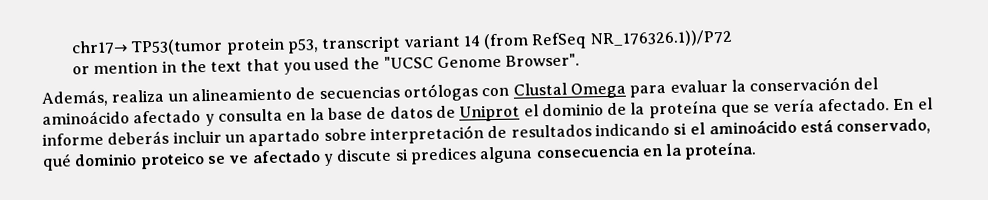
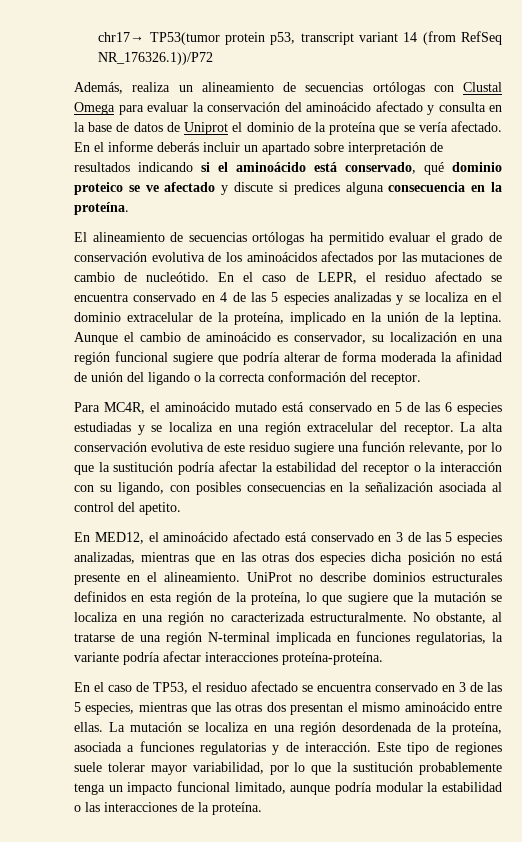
[71,53,581,75] // or mention in the text that you used the "UCSC Genome Browser". -> (214, 58) none
(758, 151) none -> [74,232,503,245] [74,251,503,265] [74,271,502,284] [74,292,502,305] [74,312,502,325] [74,332,503,345] [74,351,502,365] [74,371,421,385] [74,402,502,415] [74,422,503,435] [74,441,502,455] [74,461,503,475] [74,482,502,495] [74,502,181,515] [74,531,502,545] [74,552,504,565] [74,572,502,585] [74,591,503,605] [74,612,502,625] [74,631,503,645] [74,651,383,665] [74,681,502,694] [74,702,502,715] [74,722,502,735] [74,741,503,755] [74,762,503,775] [74,781,503,795] [74,802,262,815] // El alineamiento de secuencias ortólogas ha permitido evaluar el grado de conservación evolutiva de los aminoácidos afectados por las mutaciones de cambio de nucleótido. En el caso de LEPR, el residuo afectado se encuentra conservado en 4 de las 5 especies analizadas y se localiza en el dominio extracelular de la proteína, implicado en la unión de la leptina. Aunque el cambio de aminoácido es conservador, su localización en una región funcional sugiere que podría alterar de forma moderada la afinidad de unión del ligando o la correcta conformación del receptor. // Para MC4R, el aminoácido mutado está conservado en 5 de las 6 especies estudiadas y se localiza en una región extracelular del receptor. La alta conservación evolutiva de este residuo sugiere una función relevante, por lo que la sustitución podría afectar la estabilidad del receptor o la interacción con su ligando, con posibles consecuencias en la señalización asociada al control del apetito. // En MED12, el aminoácido afectado está conservado en 3 de las 5 especies analizadas, mientras que en las otras dos especies dicha posición no está presente en el alineamiento. UniProt no describe dominios estructurales definidos en esta región de la proteína, lo que sugiere que la mutación se localiza en una región no caracterizada estructuralmente. No obstante, al tratarse de una región N-terminal implicada en funciones regulatorias, la variante podría afectar interacciones proteína-proteína. // En el caso de TP53, el residuo afectado se encuentra conservado en 3 de las 5 especies, mientras que las otras dos presentan el mismo aminoácido entre ellas. La mutación se localiza en una región desordenada de la proteína, asociada a funciones regulatorias y de interacción. Este tipo de regiones suele tolerar mayor variabilidad, por lo que la sustitución probablemente tenga un impacto funcional limitado, aunque podría modular la estabilidad o las interacciones de la proteína.

